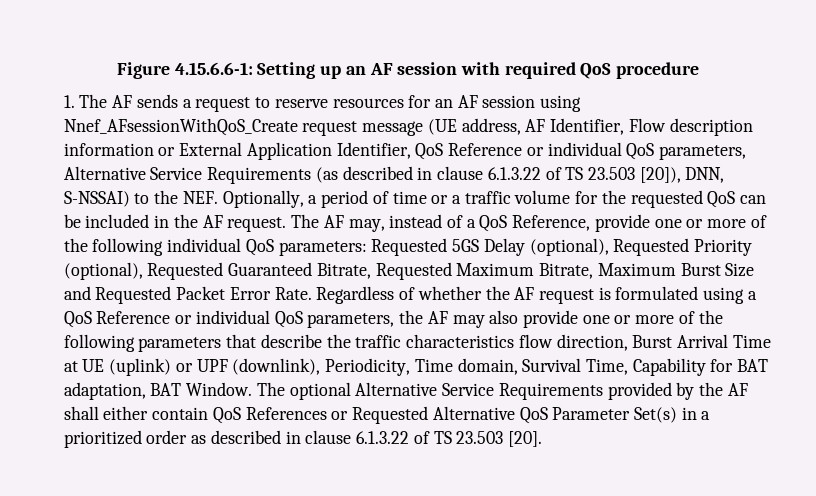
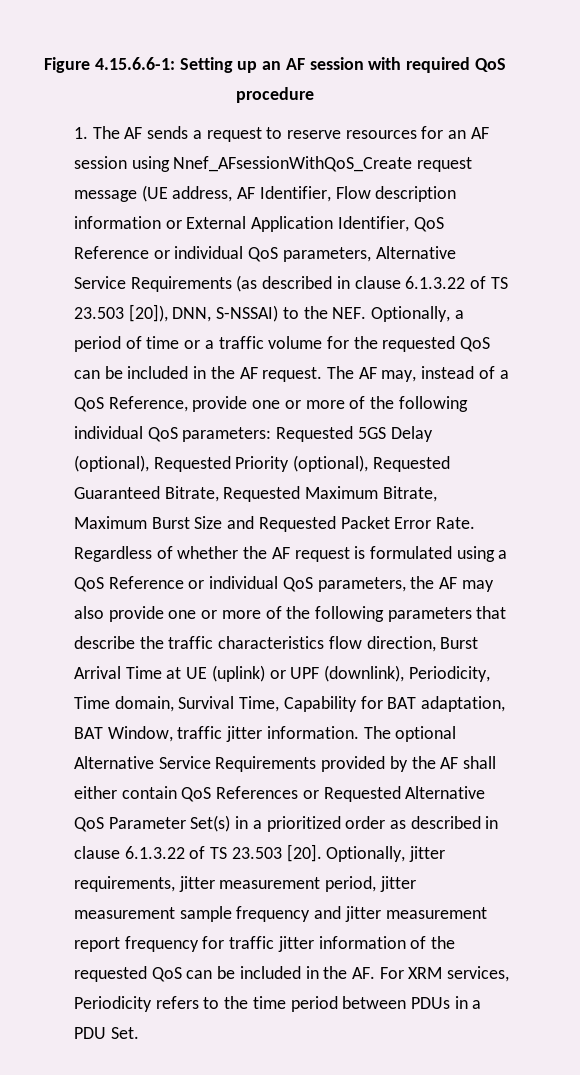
[186,382,253,396] Window. -> [107,726,359,742] Window, traffic jitter information.
(542, 439) none -> [326,846,446,862] [73,876,416,892] [73,906,487,922] [73,936,456,952] [73,966,510,982] [73,996,482,1012] [73,1027,139,1039] Optionally, jitter requirements, jitter measurement period, jitter measurement sample frequency and jitter measurement report frequency for traffic jitter information of the requested QoS can be included in the AF. For XRM services, Periodicity refers to the time period between PDUs in a PDU Set.

